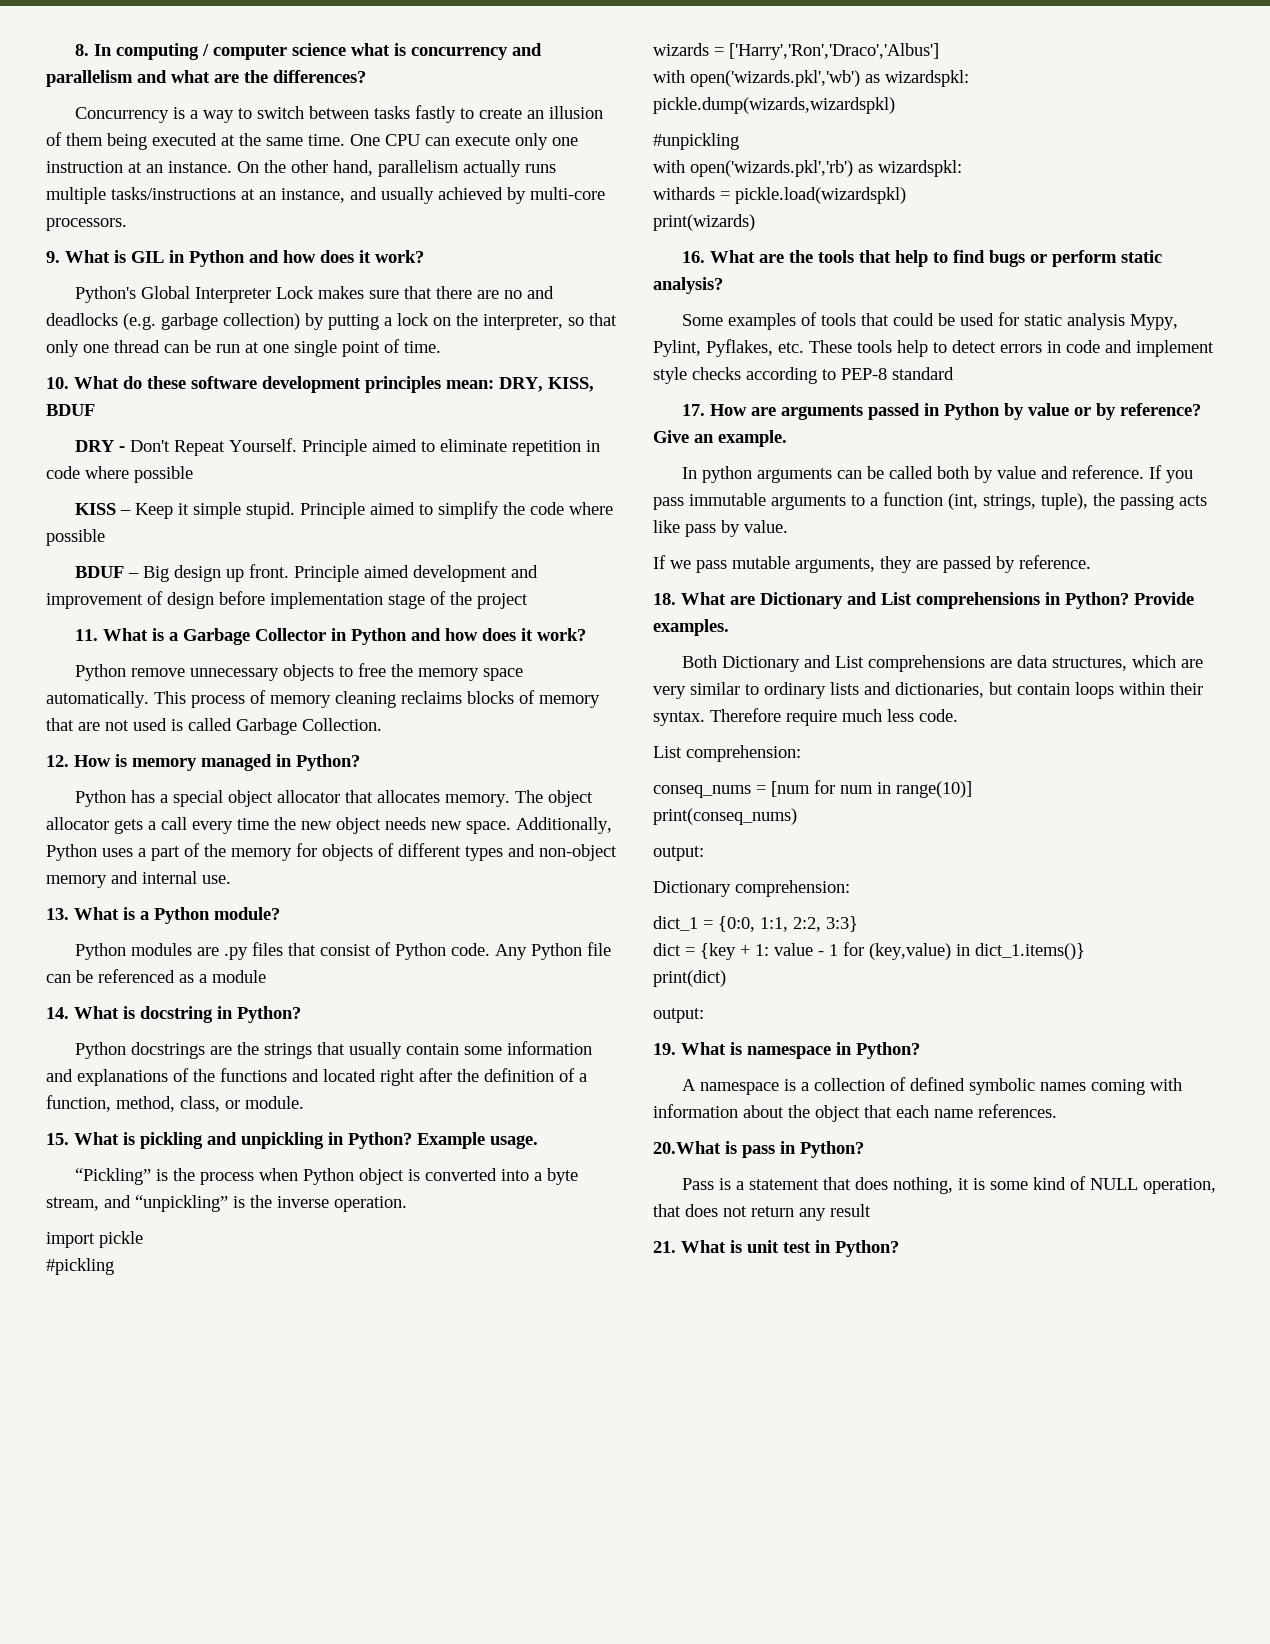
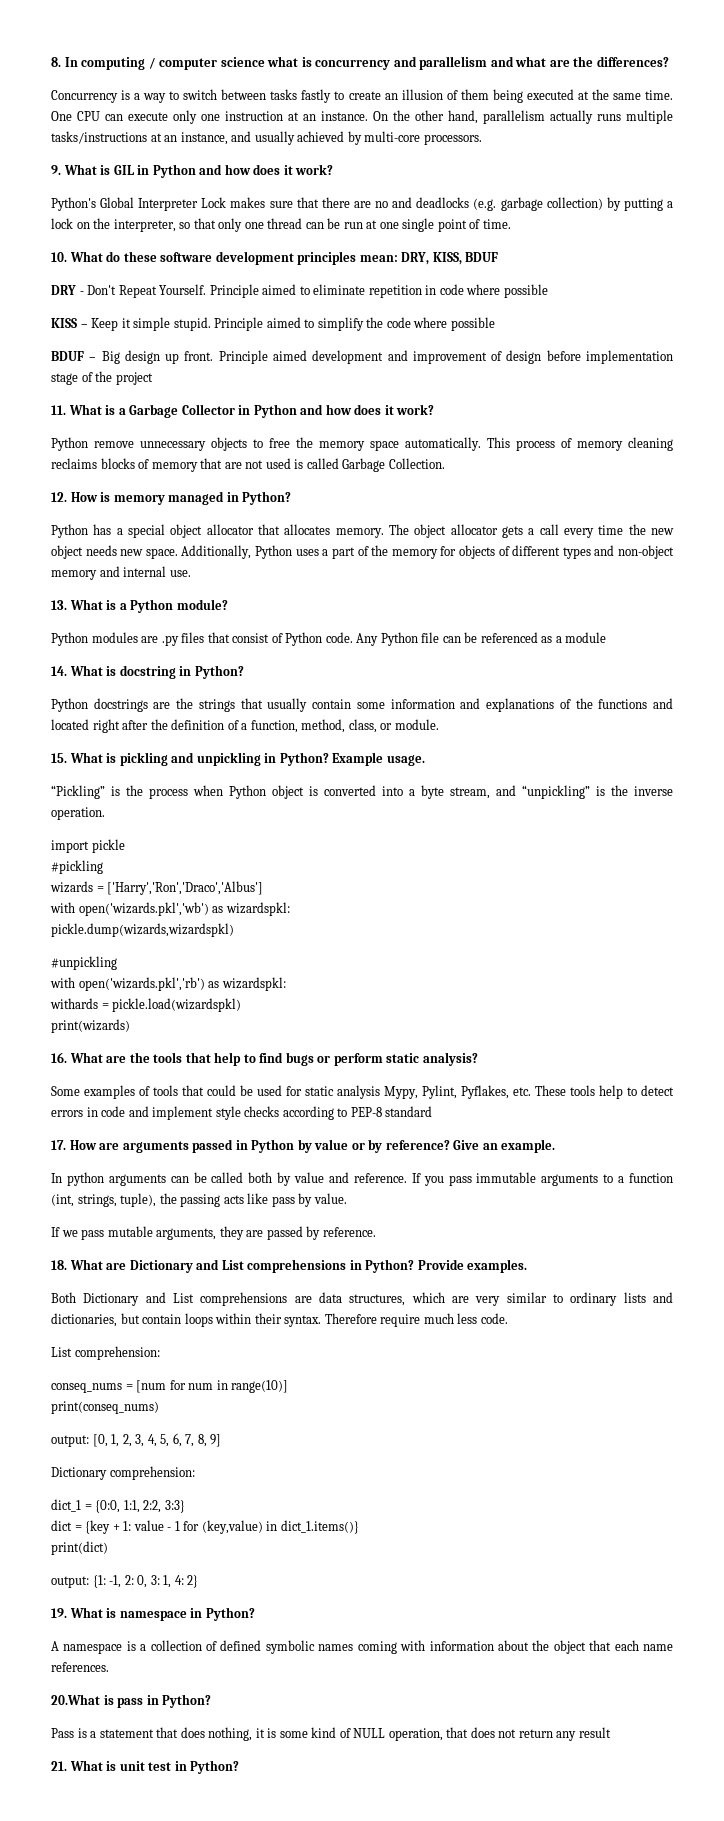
(704, 853) none -> [92,1433,222,1447] [0, 1, 2, 3, 4, 5, 6, 7, 8, 9]
(704, 1015) none -> [92,1575,199,1588] {1: -1, 2: 0, 3: 1, 4: 2}

